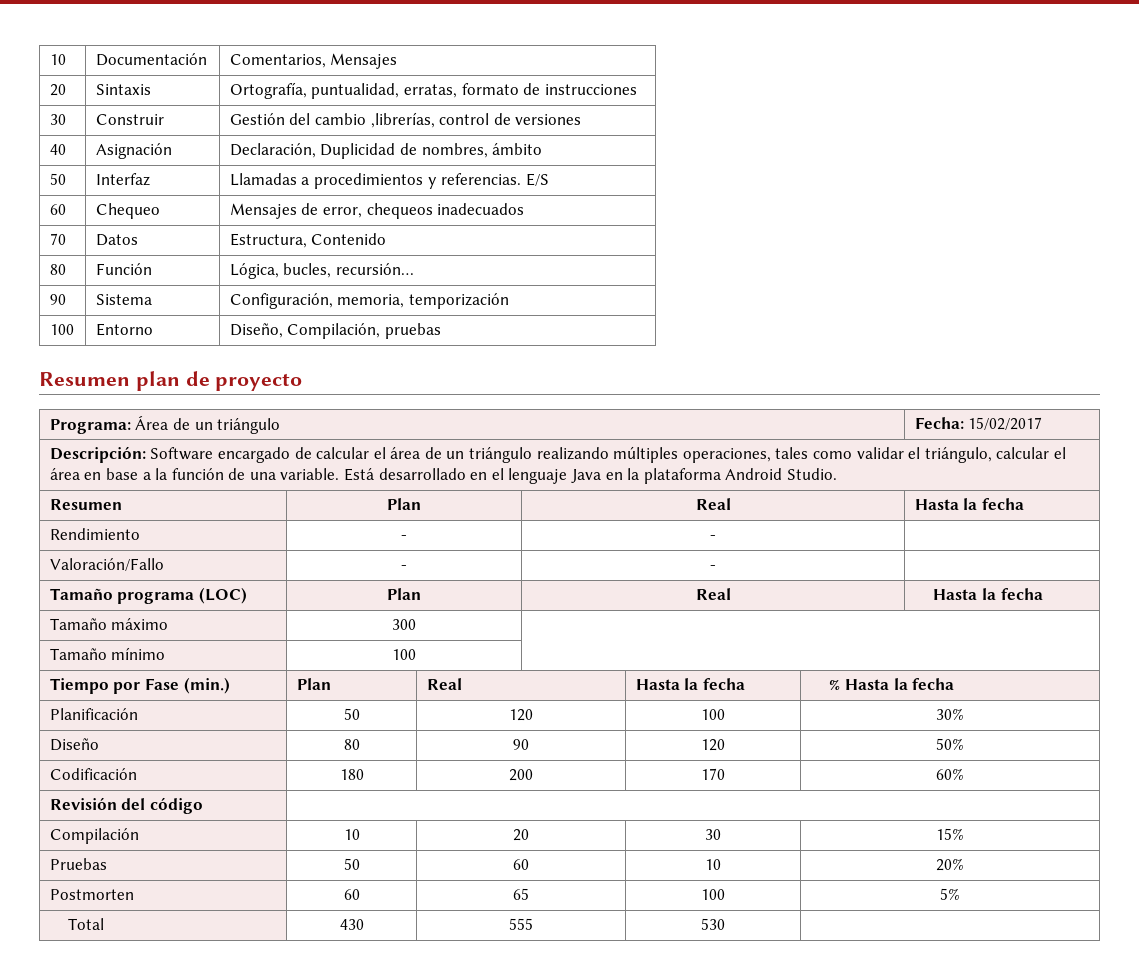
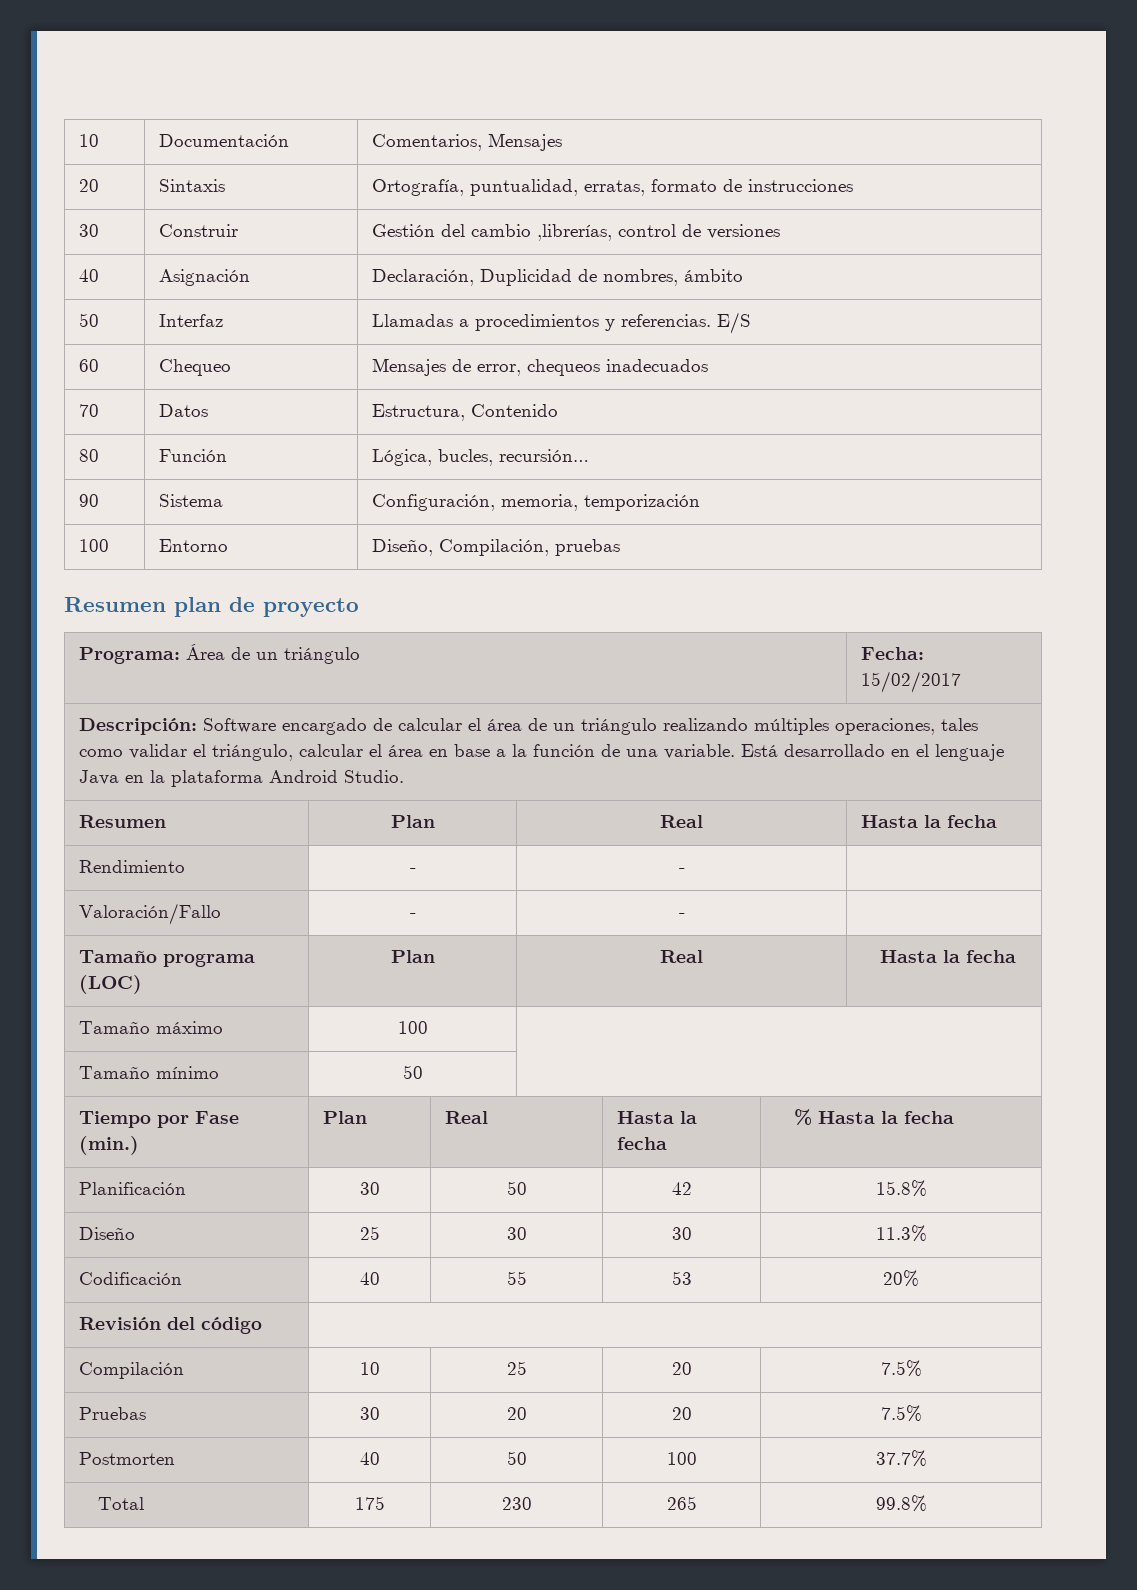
[392,619,416,630] 300 -> [397,1021,428,1034] 100
[392,649,416,660] 100 -> [402,1065,423,1079] 50
[343,708,360,720] [509,709,533,721] [701,709,725,720] [936,708,964,720] [49,738,99,751] [343,739,360,750] [513,739,529,750] [701,739,725,751] [936,738,964,750] [49,768,137,780] [339,769,364,780] [509,769,533,781] [701,768,725,780] [936,768,964,780] | 50 | 120 | 100 | 30% // Diseño | 80 | 90 | 120 | 50% // Codificación | 180 | 200 | 170 | 60% -> [359,1182,380,1195] [506,1181,527,1195] [671,1182,692,1195] [875,1180,927,1197] [78,1227,135,1240] [359,1226,380,1240] [506,1227,527,1240] [671,1227,692,1240] [875,1225,927,1242] [78,1272,182,1285] [359,1272,380,1285] [506,1271,527,1285] [671,1271,692,1285] [883,1270,919,1287] | 30 | 50 | 42 | 15.8% // Diseño | 25 | 30 | 30 | 11.3% // Codificación | 40 | 55 | 53 | 20%
[513,829,529,841] [705,829,721,840] [936,828,964,840] [49,858,107,870] [343,858,360,870] [513,859,529,870] [705,859,721,870] [936,858,964,871] [49,889,134,900] [343,889,360,900] [513,888,529,900] [701,889,725,900] [940,888,960,900] | 20 | 30 | 15% // Pruebas | 50 | 60 | 10 | 20% // Postmorten | 60 | 65 | 100 | 5% -> [506,1361,527,1375] [671,1362,692,1375] [880,1360,922,1377] [78,1407,146,1420] [359,1407,380,1420] [506,1407,527,1420] [671,1407,692,1420] [880,1405,922,1422] [78,1452,175,1465] [359,1452,380,1465] [506,1451,527,1465] [666,1452,697,1465] [875,1450,927,1467] | 25 | 20 | 7.5% // Pruebas | 30 | 20 | 20 | 7.5% // Postmorten | 40 | 50 | 100 | 37.7%
[339,919,364,930] [509,918,533,930] [701,918,725,930] 430 | 555 | 530 | -> [354,1496,385,1510] [501,1497,532,1510] [666,1496,697,1510] [875,1495,927,1512] 175 | 230 | 265 | 99.8%

